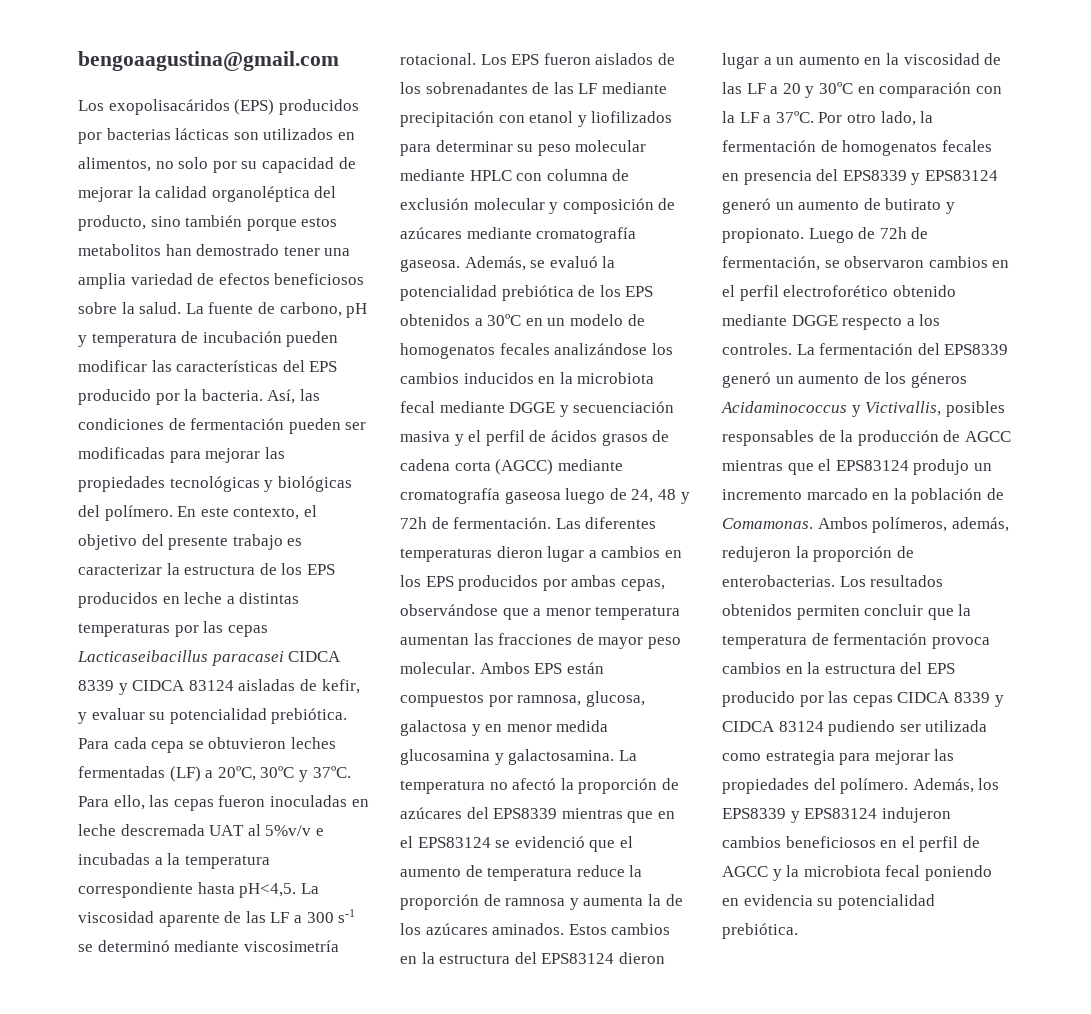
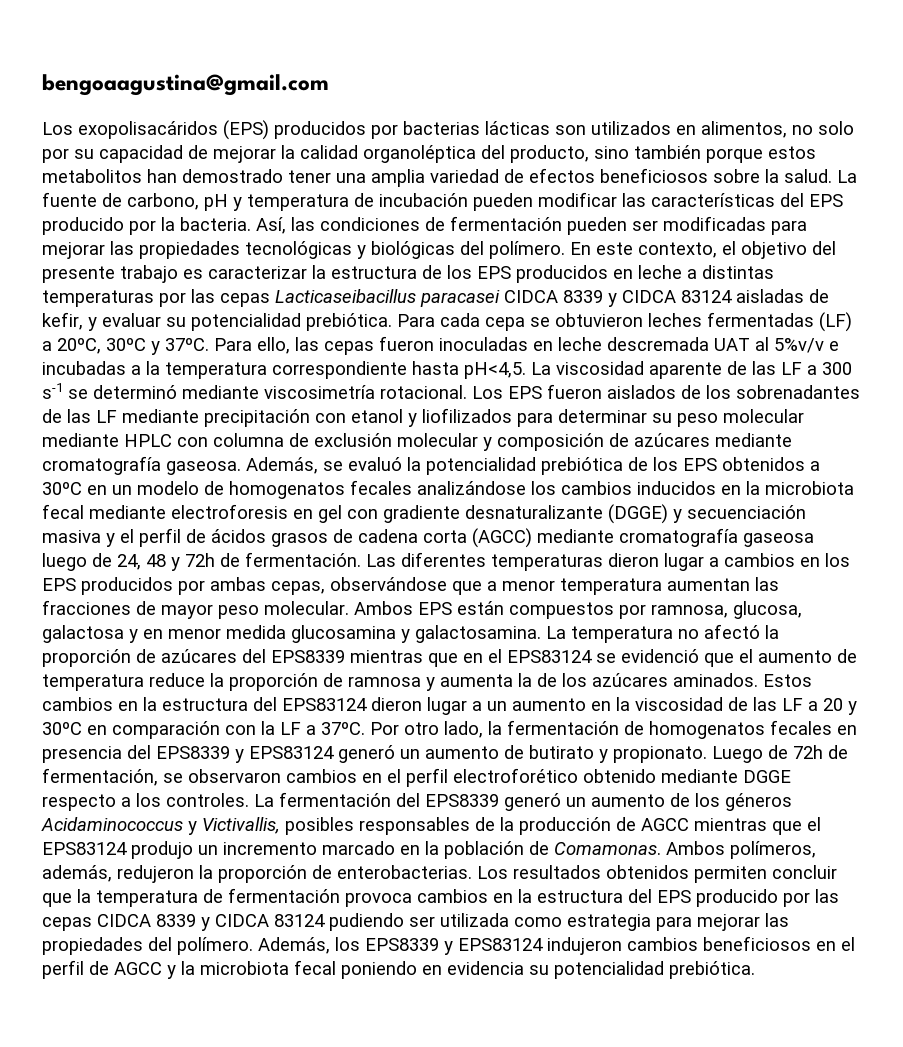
[509,402,556,413] DGGE -> [171,504,668,524] electroforesis en gel con gradiente desnaturalizante (DGGE)

